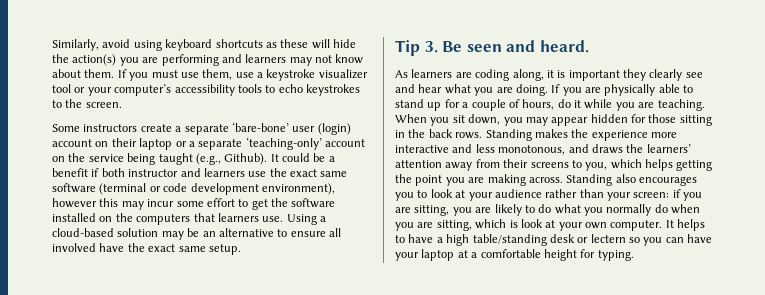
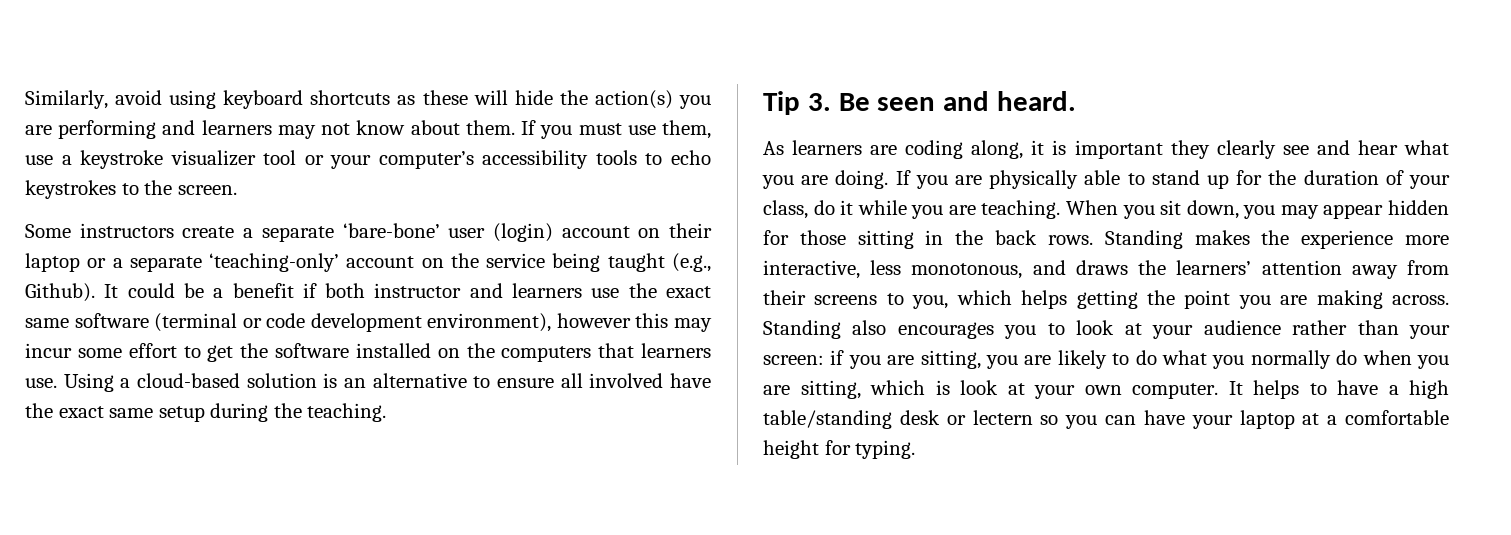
[161,228,200,240] may be -> [323,373,338,388] is
[208,244,241,255] setup. -> [158,403,387,422] setup during the teaching.
[462,99,555,111] a couple of hours, -> [1268,170,1450,189] [763,200,808,219] the duration of your class,
[395,144,473,153] interactive and -> [763,260,860,279] interactive,

